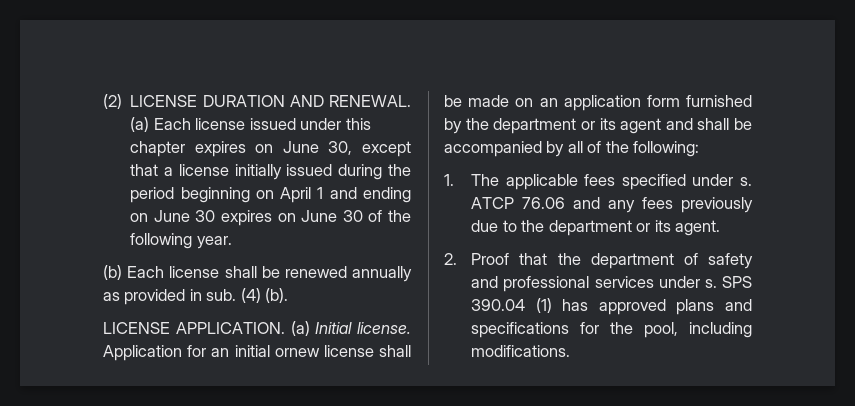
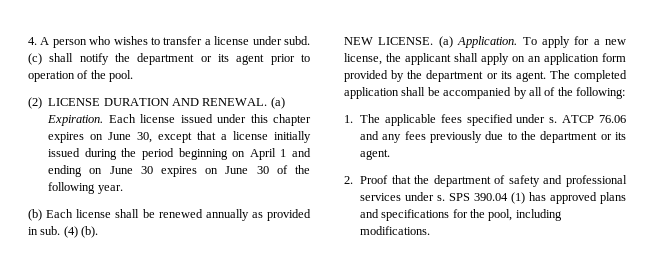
(103, 101) none -> [28,36,310,48] [28,53,310,65] [28,70,134,82] 4. A person who wishes to transfer a license under subd. (c) shall notify the department or its agent prior to operation of the pool. //
(150, 124) none -> [47,115,104,126] Expiration.
[103,321,411,336] [103,345,411,361] [444,95,510,107] LICENSE APPLICATION. (a) Initial license. Application for an initial ornew license shall be made -> [344,36,626,48] [344,53,509,65] NEW LICENSE. (a) Application. To apply for a new license, the applicant shall apply
[686,95,752,107] furnished -> [344,70,388,82] provided
[620,118,693,134] agent and -> [515,70,627,82] [344,87,399,99] agent. The completed application

